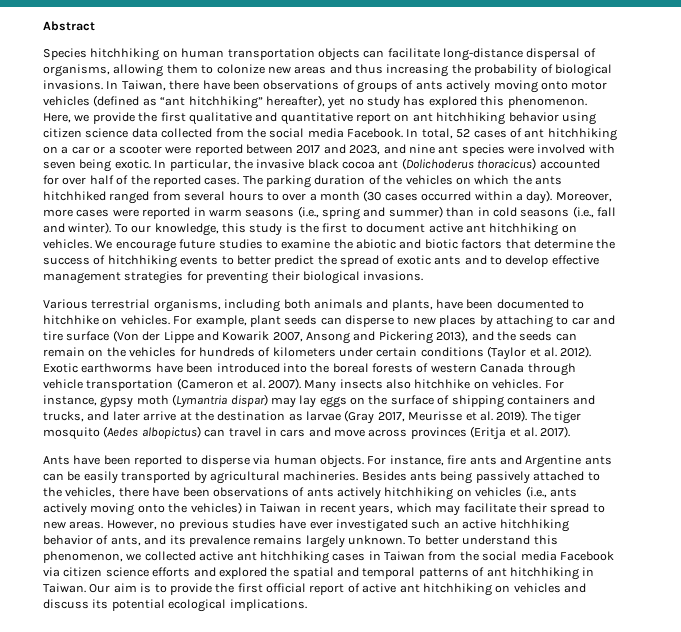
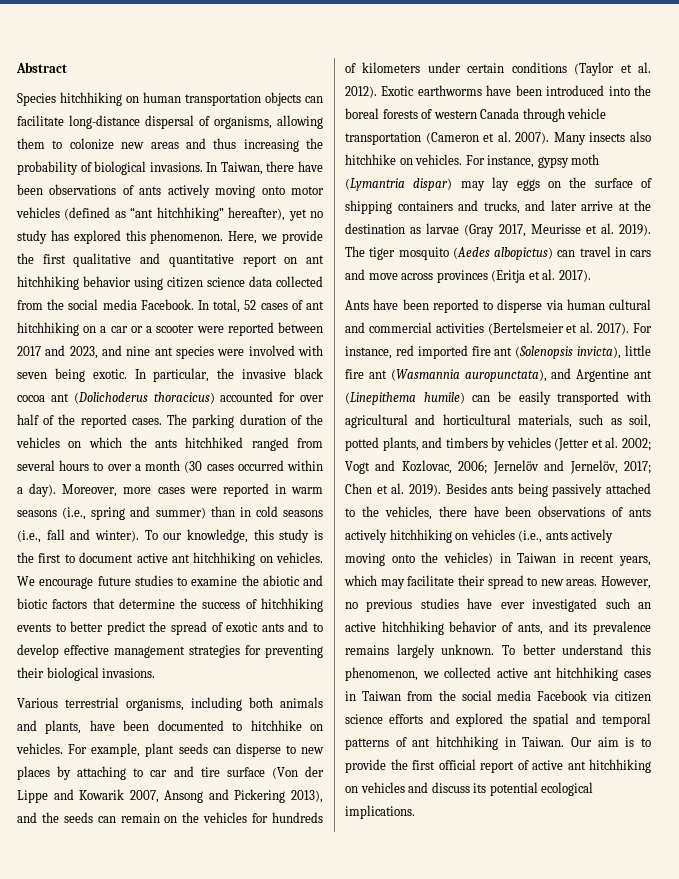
[357,80,414,93] groups of -> (134, 190) none
[320,455,612,468] [43,471,359,484] objects. For instance, fire ants and Argentine ants can be easily transported by agricultural machineries. -> [609,299,651,310] [345,322,652,335] [345,345,651,359] [345,368,652,382] [345,391,651,405] [345,414,651,428] [345,437,651,451] [345,460,651,474] [345,483,441,496] cultural and commercial activities (Bertelsmeier et al. 2017). For instance, red imported fire ant (Solenopsis invicta), little fire ant (Wasmannia auropunctata), and Argentine ant (Linepithema humile) can be easily transported with agricultural and horticultural materials, such as soil, potted plants, and timbers by vehicles (Jetter et al. 2002; Vogt and Kozlovac, 2006; Jernelöv and Jernelöv, 2017; Chen et al. 2019).

